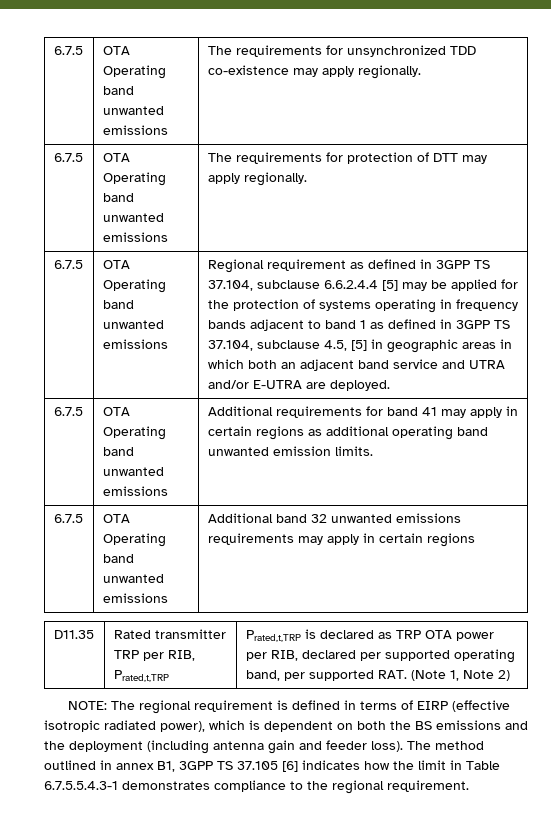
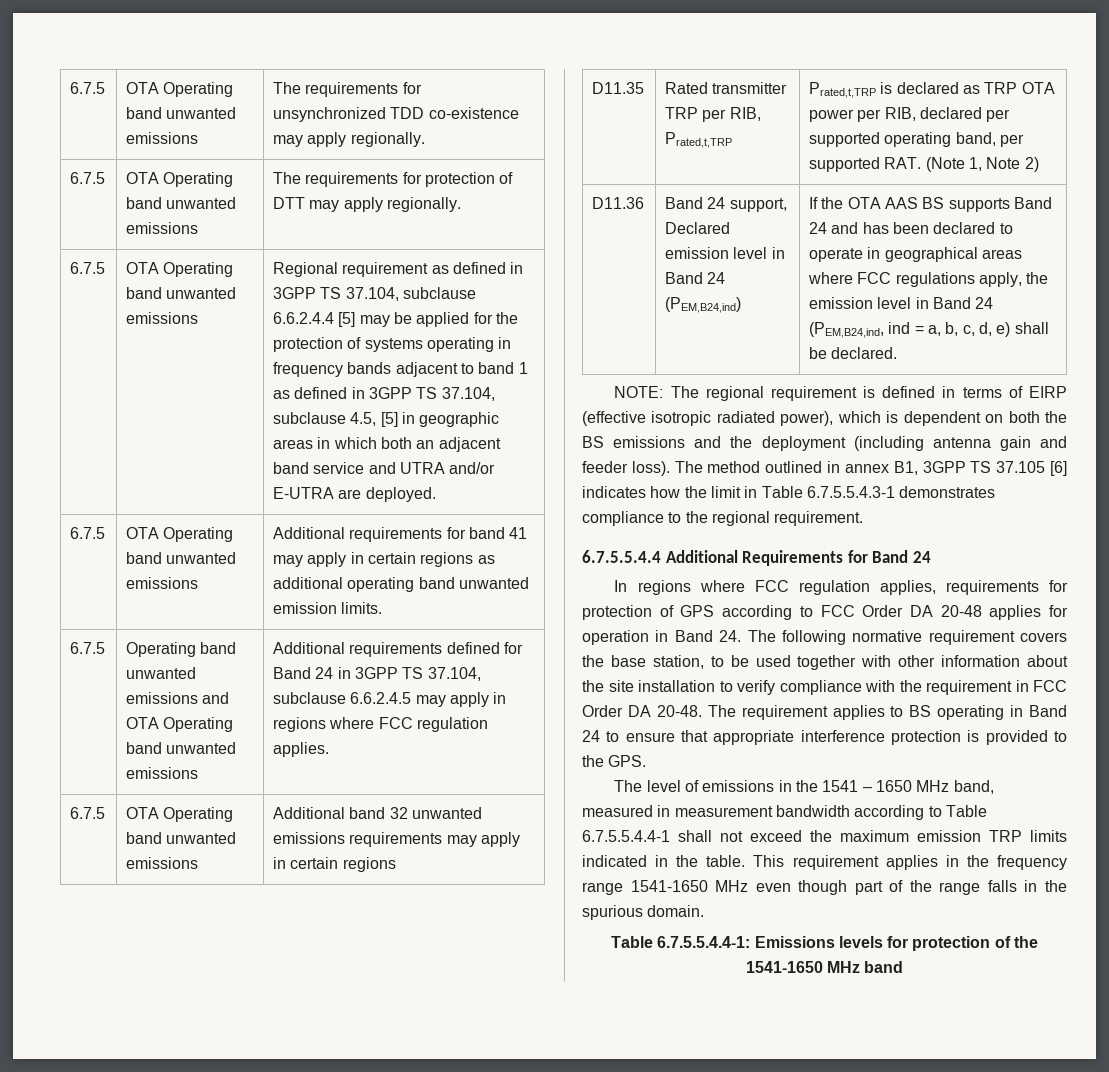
(373, 451) none -> [70,642,106,654] [126,642,237,657] [126,667,197,679] [126,692,230,704] [126,717,234,732] [126,742,237,754] [126,767,199,779] [273,642,524,657] [273,667,481,681] [273,692,507,707] [273,717,489,732] [273,742,330,757] // 6.7.5 | Operating band unwanted emissions and OTA Operating band unwanted emissions | Additional requirements defined for Band 24 in 3GPP TS 37.104, subclause 6.6.2.4.5 may apply in regions where FCC regulation applies.
(510, 675) none -> [592,197,645,209] [665,197,787,212] [665,222,731,234] [665,247,785,259] [665,272,726,284] [665,297,742,313] [809,197,1053,212] [809,222,1013,234] [809,247,1023,262] [808,272,1049,287] [809,297,994,309] [809,322,1049,338] [809,347,898,359] // D11.36 | Band 24 support, Declared emission level in Band 24 (PEM,B24,ind) | If the OTA AAS BS supports Band 24 and has been declared to operate in geographical areas where FCC regulations apply, the emission level in Band 24 (PEM,B24,ind, ind = a, b, c, d, e) shall be declared.
(469, 786) none -> [582,550,931,566] [614,580,1068,595] [582,605,1068,620] [582,630,1067,645] [582,655,1068,670] [582,680,1067,695] [582,705,1067,720] [582,730,1067,745] [582,755,647,767] [614,780,994,794] [582,805,987,820] [582,830,1067,842] [582,855,1067,870] [582,880,1067,895] [582,905,705,920] [610,936,1039,951] [745,961,904,973] // 6.7.5.5.4.4 Additional Requirements for Band 24 // In regions where FCC regulation applies, requirements for protection of GPS according to FCC Order DA 20-48 applies for operation in Band 24. The following normative requirement covers the base station, to be used together with other information about the site installation to verify compliance with the requirement in FCC Order DA 20-48. The requirement applies to BS operating in Band 24 to ensure that appropriate interference protection is provided to the GPS. // The level of emissions in the 1541 – 1650 MHz band, measured in measurement bandwidth according to Table 6.7.5.5.4.4-1 shall not exceed the maximum emission TRP limits indicated in the table. This requirement applies in the frequency range 1541-1650 MHz even though part of the range falls in the spurious domain. // Table 6.7.5.5.4.4-1: Emissions levels for protection of the 1541-1650 MHz band

